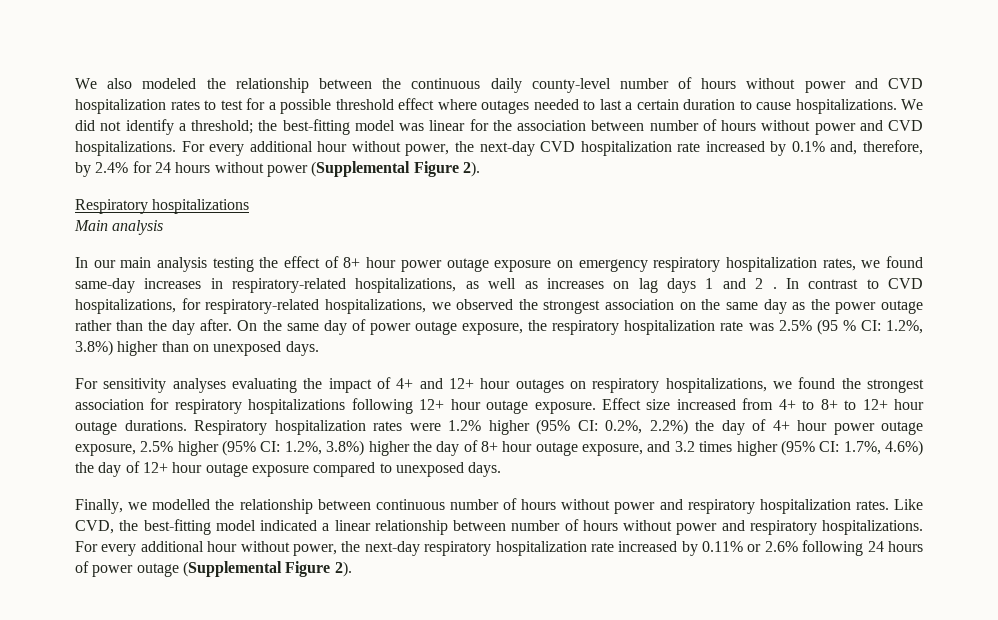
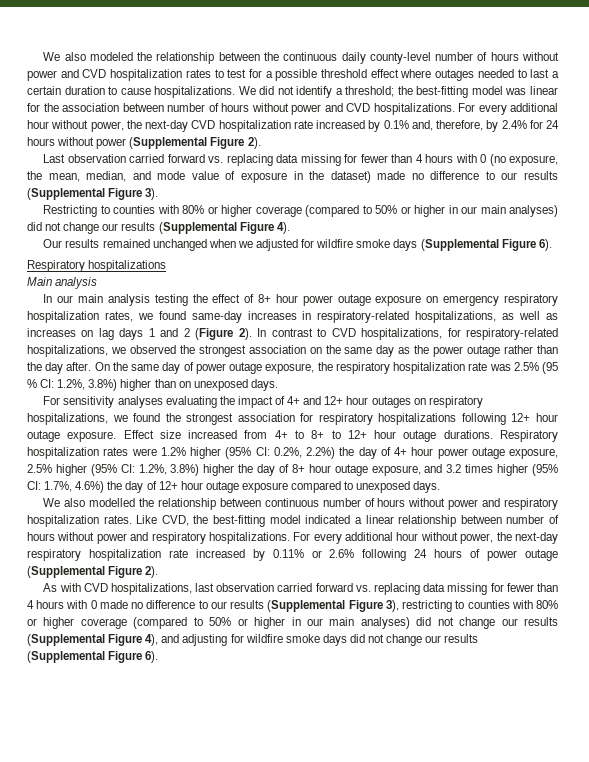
(480, 169) none -> [43,154,559,166] [27,171,558,183] [27,188,159,200] [43,205,559,217] [27,222,290,234] [43,239,552,251] // Last observation carried forward vs. replacing data missing for fewer than 4 hours with 0 (no exposure, the mean, median, and mode value of exposure in the dataset) made no difference to our results (Supplemental Figure 3). // Restricting to counties with 80% or higher coverage (compared to 50% or higher in our main analyses) did not change our results (Supplemental Figure 4). // Our results remained unchanged when we adjusted for wildfire smoke days (Supplemental Figure 6).
[772,287,777,289] . -> [195,328,252,340] (Figure 2).
[75,499,148,514] Finally, we -> [43,498,86,507] We also
(352, 569) none -> [43,583,559,595] [27,600,558,612] [27,617,558,629] [27,634,479,646] [27,651,159,663] // As with CVD hospitalizations, last observation carried forward vs. replacing data missing for fewer than 4 hours with 0 made no difference to our results (Supplemental Figure 3), restricting to counties with 80% or higher coverage (compared to 50% or higher in our main analyses) did not change our results (Supplemental Figure 4), and adjusting for wildfire smoke days did not change our results (Supplemental Figure 6).

